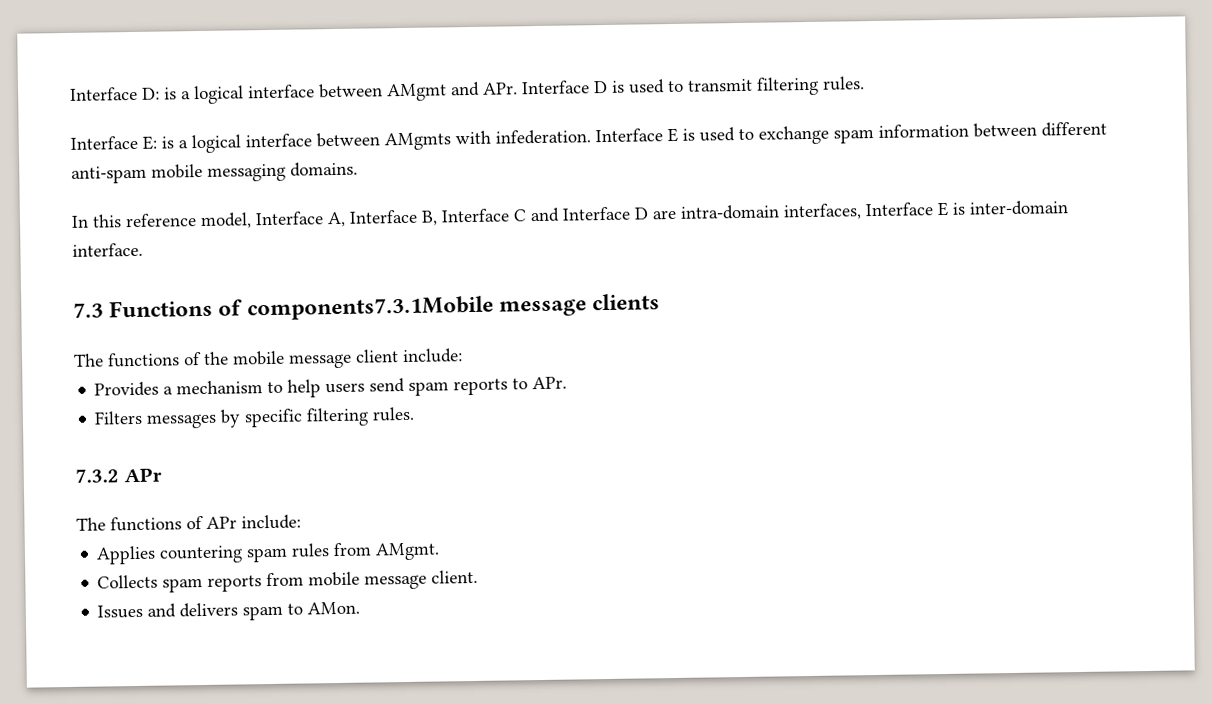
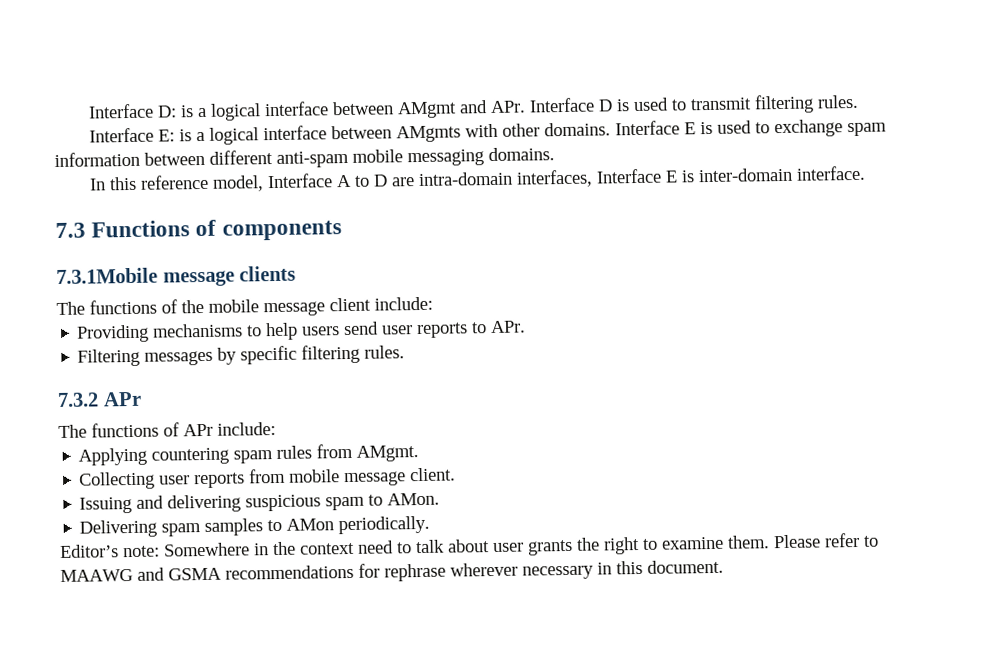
[495,129,591,145] infederation. -> [501,122,611,137] other domains.
[327,206,631,228] A, Interface B, Interface C and Interface -> [335,174,370,188] A to
[246,295,494,321] components7.3.1Mobile -> [221,220,342,241] [56,267,158,285] components // 7.3.1Mobile
[94,380,264,397] Provides a mechanism -> [76,323,244,343] Providing mechanisms
[408,381,450,396] spam -> [382,325,414,335] user
[94,410,144,425] Filters -> [77,348,141,367] Filtering
[96,545,157,565] Applies -> [78,447,148,466] Applying
[97,574,204,593] Collects spam -> [79,471,191,490] Collecting user
[97,602,239,619] Issues and delivers -> [79,494,322,514] Issuing and delivering suspicious
(361, 608) none -> [79,515,431,538] [60,532,879,558] [60,559,724,582] // Delivering spam samples to AMon periodically. // Editor’s note: Somewhere in the context need to talk about user grants the right to examine them. Please refer to MAAWG and GSMA recommendations for rephrase wherever necessary in this document.

